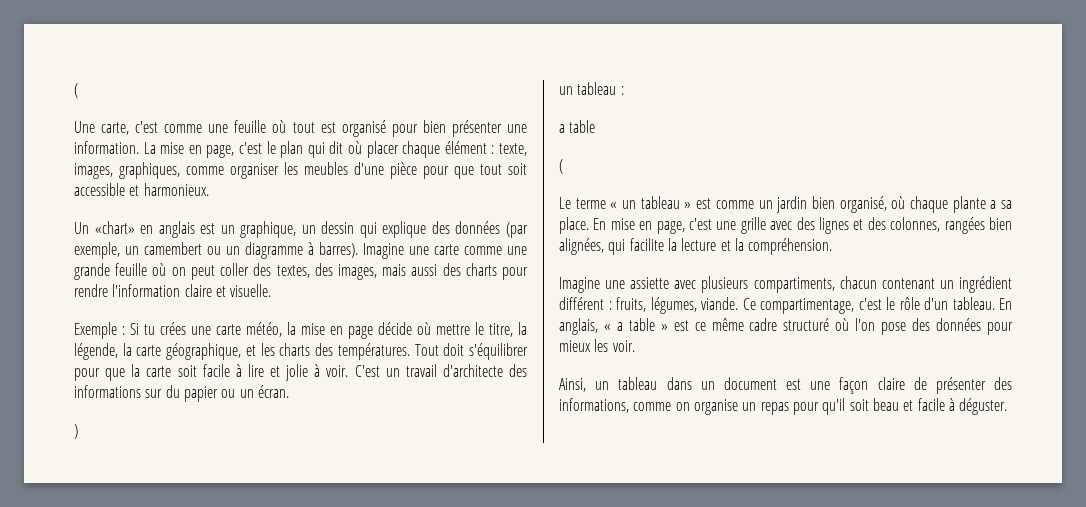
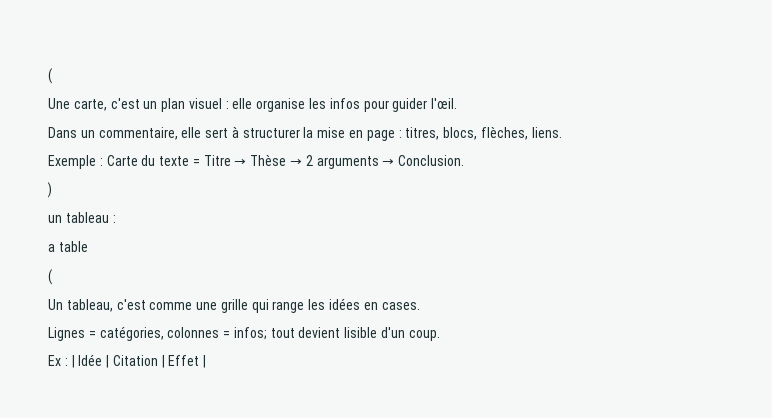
[164,120,527,137] [74,141,527,158] [74,162,527,179] [74,183,209,196] [74,221,528,238] [74,242,527,259] [74,263,528,280] [74,284,272,297] [74,322,527,339] [74,343,529,360] [74,364,527,381] [74,385,289,402] comme une feuille où tout est organisé pour bien présenter une information. La mise en page, c'est le plan qui dit où placer chaque élément : texte, images, graphiques, comme organiser les meubles d'une pièce pour que tout soit accessible et harmonieux. // Un «chart» en anglais est un graphique, un dessin qui explique des données (par exemple, un camembert ou un diagramme à barres). Imagine une carte comme une grande feuille où on peut coller des textes, des images, mais aussi des charts pour rendre l'information claire et visuelle. // Exemple : Si tu crées une carte météo, la mise en page décide où mettre le titre, la légende, la carte géographique, et les charts des températures. Tout doit s'équilibrer pour que la carte soit facile à lire et jolie à voir. C'est un travail d'architecte des informations sur du papier ou un écran. -> [143,98,458,112] [48,126,562,141] [48,154,465,169] un plan visuel : elle organise les infos pour guider l'œil. // Dans un commentaire, elle sert à structurer la mise en page : titres, blocs, flèches, liens. // Exemple : Carte du texte = Titre → Thèse → 2 arguments → Conclusion.
[559,196,1012,213] [559,217,1012,234] [559,238,833,255] [559,276,1012,293] [559,297,1012,314] [559,318,1013,335] [559,339,635,352] [559,377,1012,394] [559,398,1008,415] Le terme « un tableau » est comme un jardin bien organisé, où chaque plante a sa place. En mise en page, c'est une grille avec des lignes et des colonnes, rangées bien alignées, qui facilite la lecture et la compréhension. // Imagine une assiette avec plusieurs compartiments, chacun contenant un ingrédient différent : fruits, légumes, viande. Ce compartimentage, c'est le rôle d'un tableau. En anglais, « a table » est ce même cadre structuré où l'on pose des données pour mieux les voir. // Ainsi, un tableau dans un document est une façon claire de présenter des informations, comme on organise un repas pour qu'il soit beau et facile à déguster. -> [48,298,420,313] [48,326,440,341] [48,354,207,368] Un tableau, c'est comme une grille qui range les idées en cases. // Lignes = catégories, colonnes = infos; tout devient lisible d'un coup. // Ex : | Idée | Citation | Effet |

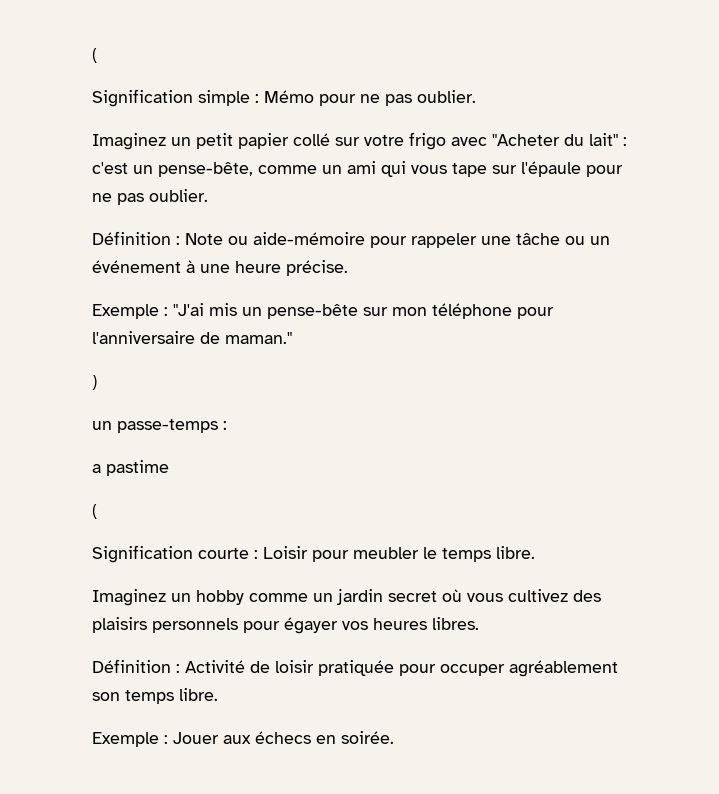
[48,68,52,84] [48,98,458,112] [48,126,562,141] [48,154,465,169] ( // Une carte, c'est un plan visuel : elle organise les infos pour guider l'œil. // Dans un commentaire, elle sert à structurer la mise en page : titres, blocs, flèches, liens. // Exemple : Carte du texte = Titre → Thèse → 2 arguments → Conclusion. -> [92,48,97,63] [92,89,476,107] [92,132,627,150] [92,161,623,177] [92,189,208,205] [92,231,610,248] [92,260,348,276] [92,303,554,319] [92,331,292,344] ( // Signification simple : Mémo pour ne pas oublier. // Imaginez un petit papier collé sur votre frigo avec "Acheter du lait" : c'est un pense-bête, comme un ami qui vous tape sur l'épaule pour ne pas oublier. // Définition : Note ou aide-mémoire pour rappeler une tâche ou un événement à une heure précise. // Exemple : "J'ai mis un pense-bête sur mon téléphone pour l'anniversaire de maman."
[65,212,109,223] tableau -> [117,419,218,433] passe-temps
[58,241,88,252] [48,269,52,285] [48,298,420,313] [48,326,440,341] [48,354,207,368] table // ( // Un tableau, c'est comme une grille qui range les idées en cases. // Lignes = catégories, colonnes = infos; tout devient lisible d'un coup. // Ex : | Idée | Citation | Effet | -> [106,460,169,476] [92,504,97,519] [92,545,535,563] [92,589,601,606] [92,617,479,634] [92,659,618,677] [92,688,218,704] [92,731,394,747] pastime // ( // Signification courte : Loisir pour meubler le temps libre. // Imaginez un hobby comme un jardin secret où vous cultivez des plaisirs personnels pour égayer vos heures libres. // Définition : Activité de loisir pratiquée pour occuper agréablement son temps libre. // Exemple : Jouer aux échecs en soirée.

